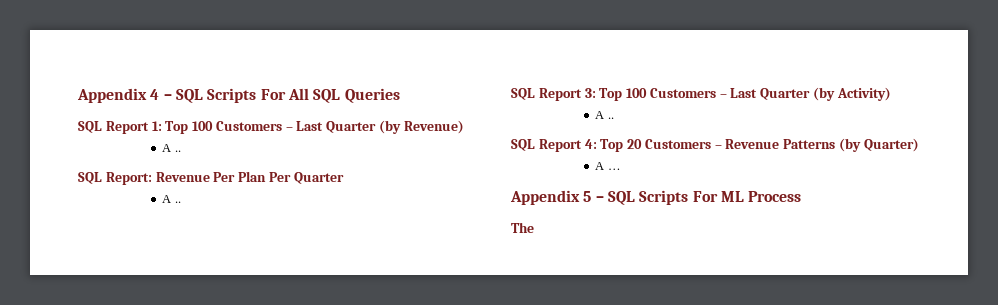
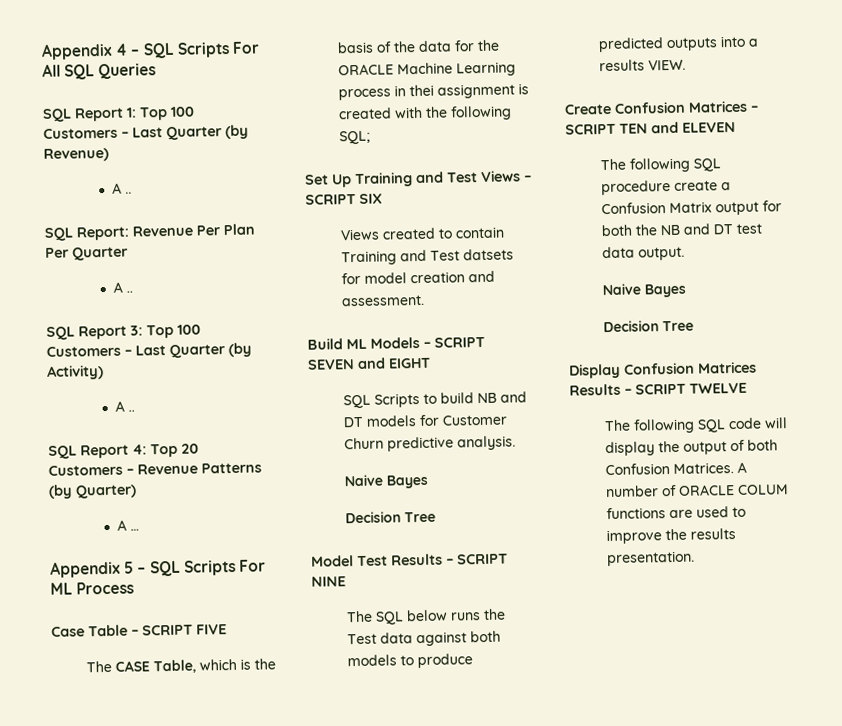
[511,222,534,233] The -> [51,624,227,637] [86,658,277,674] [337,39,501,54] [338,61,517,77] [338,83,530,101] [338,105,513,121] [339,130,372,145] [304,170,532,188] [305,193,383,205] [340,226,506,241] [341,248,515,266] [341,270,496,285] [341,294,426,307] [307,336,485,350] [307,357,431,370] [343,391,528,409] [343,414,508,428] [344,435,517,452] [344,474,429,489] [345,511,437,524] [311,553,508,567] [311,576,346,587] [346,608,507,625] [347,630,502,647] [347,653,474,669] [598,35,760,53] [599,59,687,72] [564,100,759,115] [565,121,736,135] [600,157,722,173] [601,180,732,196] [601,200,783,216] [601,223,763,237] [602,246,686,261] [602,283,687,298] [603,320,695,333] [569,361,757,379] [569,382,747,396] [604,417,789,434] [605,439,779,457] [605,461,748,476] [605,484,790,498] [606,506,747,520] [606,528,737,545] [607,550,696,567] Case Table – SCRIPT FIVE // The CASE Table, which is the basis of the data for the ORACLE Machine Learning process in thei assignment is created with the following SQL; // Set Up Training and Test Views – SCRIPT SIX // Views created to contain Training and Test datsets for model creation and assessment. // Build ML Models – SCRIPT SEVEN and EIGHT // SQL Scripts to build NB and DT models for Customer Churn predictive analysis. // Naive Bayes // Decision Tree // Model Test Results – SCRIPT NINE // The SQL below runs the Test data against both models to produce predicted outputs into a results VIEW. // Create Confusion Matrices – SCRIPT TEN and ELEVEN // The following SQL procedure create a Confusion Matrix output for both the NB and DT test data output. // Naive Bayes // Decision Tree // Display Confusion Matrices Results – SCRIPT TWELVE // The following SQL code will display the output of both Confusion Matrices. A number of ORACLE COLUM functions are used to improve the results presentation.

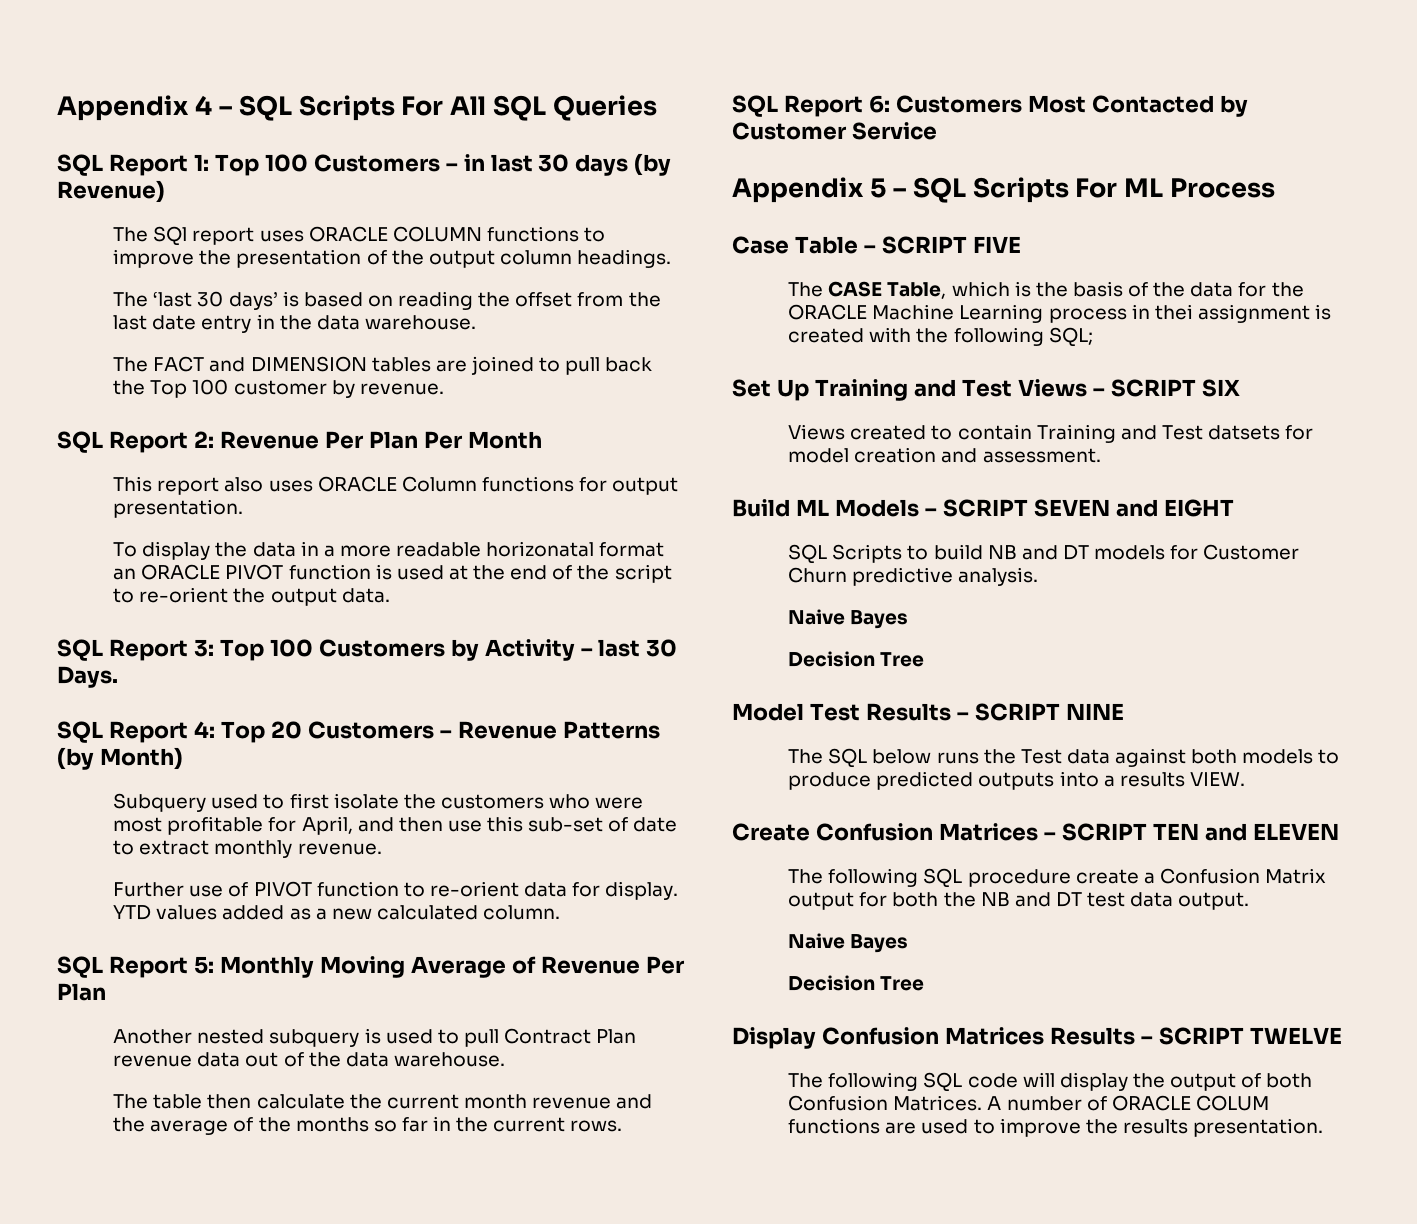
[132,124,249,141] [43,147,109,162] [111,182,132,194] [44,226,130,241] Last Quarter (by Revenue) // A .. // SQL Report: -> [463,153,672,176] [57,180,165,203] [113,226,606,246] [113,249,672,268] [113,291,661,310] [113,314,476,333] [113,356,653,375] [113,379,444,398] [57,431,214,453] in last 30 days (by Revenue) // The SQl report uses ORACLE COLUMN functions to improve the presentation of the output column headings. // The ‘last 30 days’ is based on reading the offset from the last date entry in the data warehouse. // The FACT and DIMENSION tables are joined to pull back the Top 100 customer by revenue. // SQL Report 2:
[72,246,128,261] [112,281,133,293] Quarter // A .. -> [467,431,542,449] [113,476,679,495] [113,499,244,518] [113,541,665,560] [113,564,672,583] [113,587,390,606] Month // This report also uses ORACLE Column functions for output presentation. // To display the data in a more readable horizonatal format an ORACLE PIVOT function is used at the end of the script to re-orient the output data.
[124,342,252,358] [46,365,104,380] [114,400,135,412] – Last Quarter (by Activity) // A .. -> [450,639,678,661] [57,666,118,688] by Activity – last 30 Days.
[75,484,137,499] [116,519,139,531] Quarter) // A … -> [99,747,183,770] [113,793,644,812] [113,816,678,835] [113,840,382,858] [113,881,679,900] [113,905,561,920] [57,956,685,978] [57,983,106,1001] [113,1028,637,1047] [113,1052,505,1067] [113,1094,653,1109] [113,1116,623,1135] [732,95,1248,117] [732,122,937,140] Month) // Subquery used to first isolate the customers who were most profitable for April, and then use this sub-set of date to extract monthly revenue. // Further use of PIVOT function to re-orient data for display. YTD values added as a new calculated column. // SQL Report 5: Monthly Moving Average of Revenue Per Plan // Another nested subquery is used to pull Contract Plan revenue data out of the data warehouse. // The table then calculate the current month revenue and the average of the months so far in the current rows. // SQL Report 6: Customers Most Contacted by Customer Service

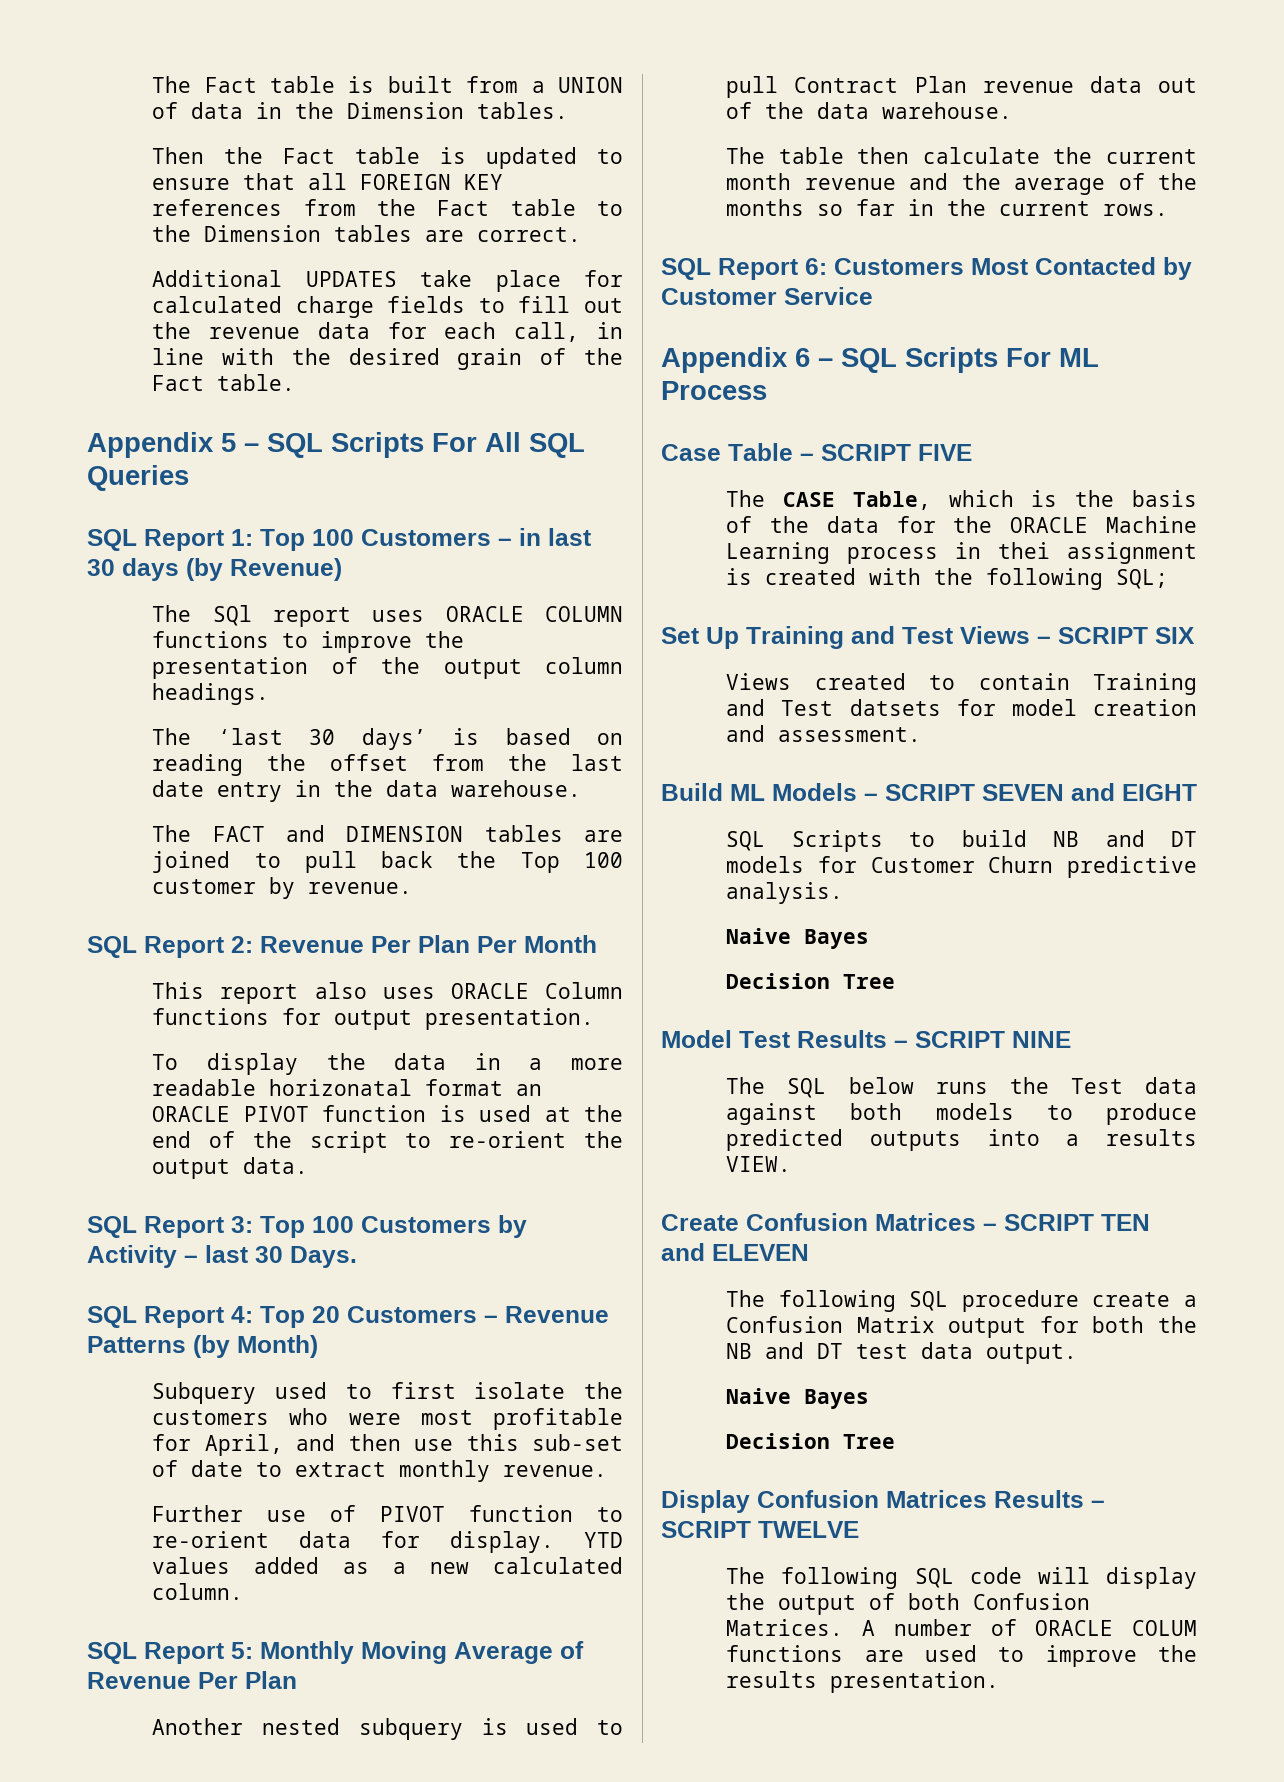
[57,95,212,121] Appendix 4 -> [152,76,624,93] [152,102,569,119] [152,147,623,169] [152,173,504,190] [152,199,624,216] [152,225,582,242] [152,270,623,292] [152,296,623,318] [152,322,623,342] [152,348,623,370] [152,374,296,391] [87,432,236,458] The Fact table is built from a UNION of data in the Dimension tables. // Then the Fact table is updated to ensure that all FOREIGN KEY references from the Fact table to the Dimension tables are correct. // Additional UPDATES take place for calculated charge fields to fill out the revenue data for each call, in line with the desired grain of the Fact table. // Appendix 5
[869,178,886,198] 5 -> [795,348,810,367] 6

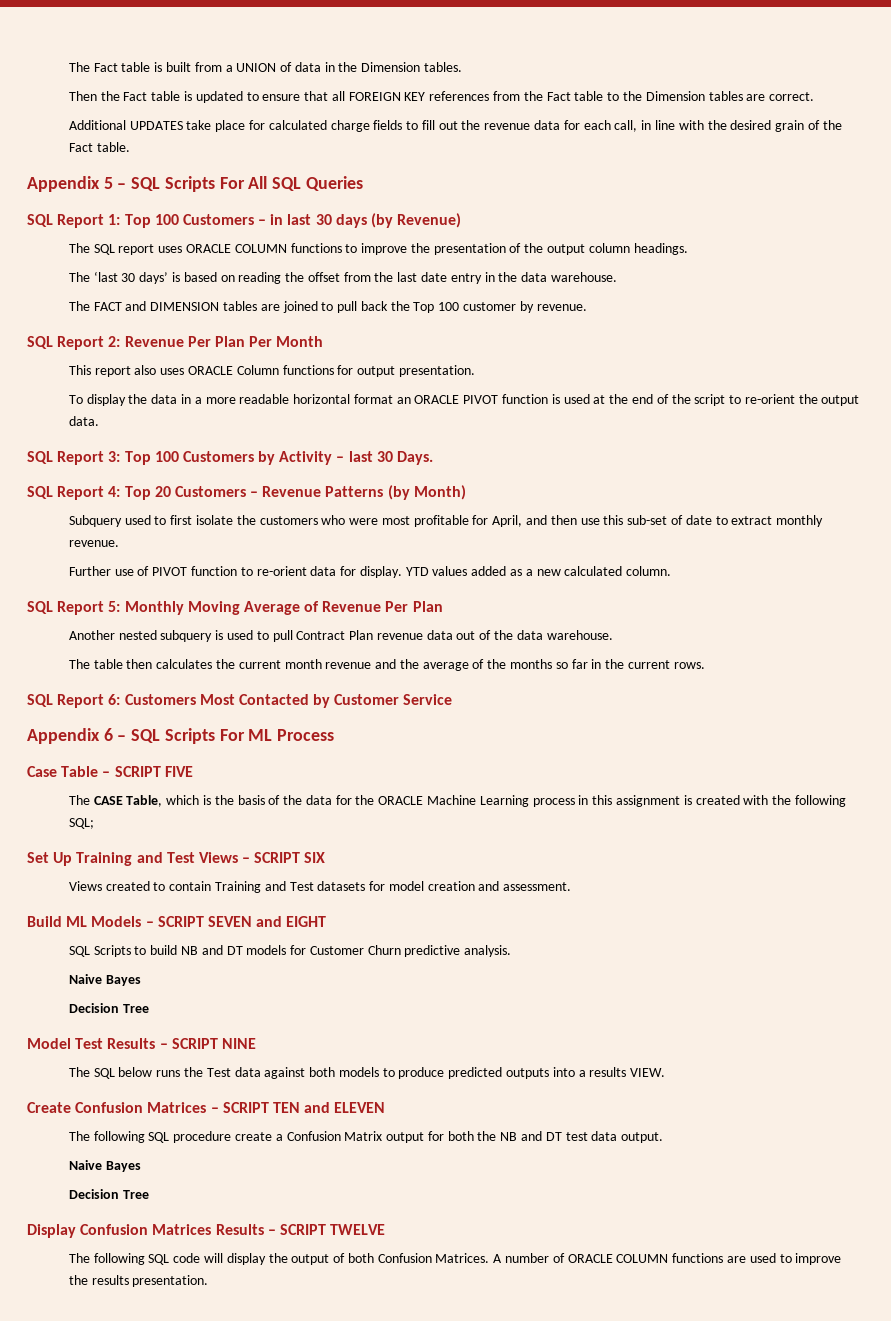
[212,605,252,626] SQl -> [93,244,115,255] SQL
[269,1079,413,1096] horizonatal -> [293,394,351,404] horizontal
[922,147,1040,164] calculate -> [156,659,213,669] calculates
[998,542,1051,559] thei -> [592,795,613,805] this
[849,699,941,716] datsets -> [317,881,366,891] datasets
[1132,1620,1197,1636] COLUM -> [616,1254,669,1263] COLUMN

